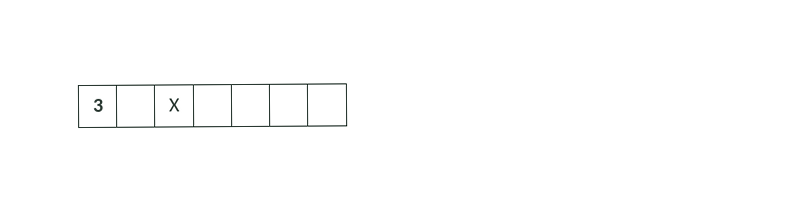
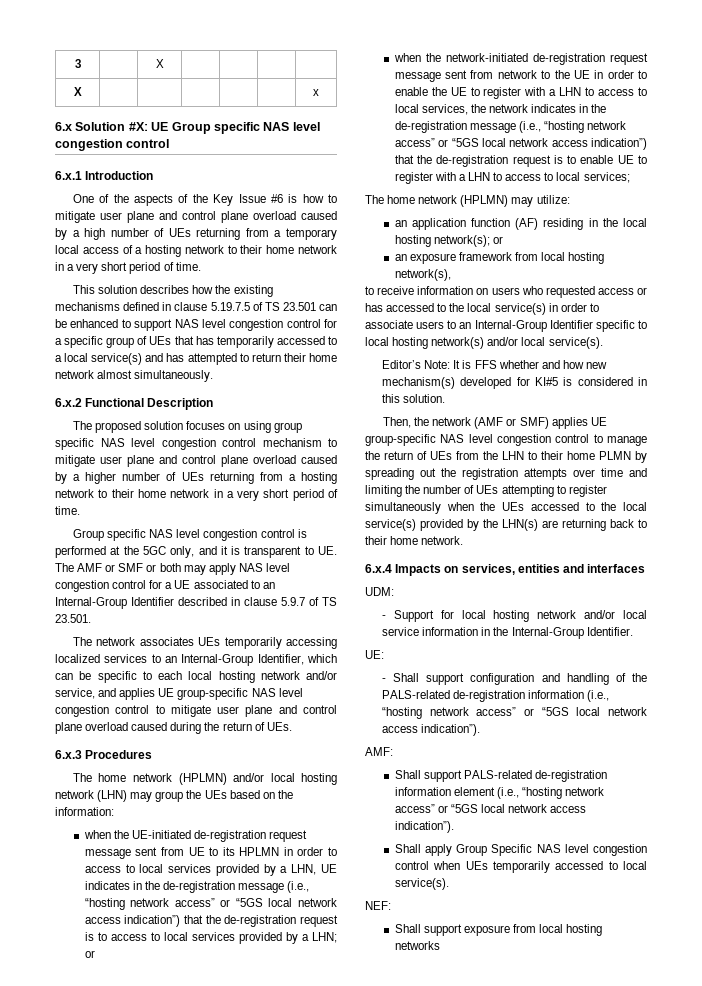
(181, 105) none -> [73,87,82,96] [313,89,319,96] [55,122,320,134] [55,139,170,151] [55,171,154,180] [72,194,337,206] [55,211,337,223] [55,228,337,240] [55,245,337,257] [55,262,201,274] [72,285,273,297] [55,302,337,311] [55,319,337,331] [55,336,337,348] [55,353,337,365] [55,370,214,382] [55,398,214,410] [72,421,302,433] [55,438,337,450] [55,455,337,467] [55,472,337,484] [55,489,339,501] [55,506,80,515] [72,529,307,541] [55,546,338,558] [55,563,290,575] [55,580,275,592] [55,597,337,609] [55,614,91,623] [72,637,337,649] [55,654,337,666] [55,671,337,683] [55,688,303,700] [55,705,337,717] [55,722,292,734] [55,750,153,759] [72,773,337,785] [55,790,293,802] [55,807,114,816] [83,830,308,842] [84,847,337,859] [84,864,337,876] [84,881,310,893] [84,898,337,910] [84,915,338,927] [84,932,337,944] [84,950,95,958] [393,53,648,65] [394,70,647,82] [394,87,647,99] [394,104,607,115] [394,121,627,133] [394,138,647,150] [394,155,647,167] [394,172,630,184] [365,195,570,207] [394,218,647,230] [394,235,503,247] [394,252,605,264] [394,269,451,281] [365,286,647,298] [365,303,599,315] [365,320,647,332] [365,337,603,349] [382,360,607,369] [382,377,647,389] [382,394,446,403] [382,417,607,429] [365,434,647,446] [365,451,647,463] [365,468,647,480] [365,485,607,497] [365,502,647,514] [365,519,647,531] [365,536,464,545] [365,564,646,576] [365,587,394,596] [382,610,647,622] [382,627,633,639] [365,650,384,659] [382,673,647,685] [382,690,610,702] [382,707,647,719] [382,724,481,736] [365,747,393,756] [394,770,608,782] [394,787,605,799] [394,804,587,813] [394,821,454,833] [394,844,647,856] [394,861,647,873] [394,878,449,890] [365,901,391,910] [394,924,603,936] [394,941,440,950] // X | | | | | | x // 6.x Solution #X: UE Group specific NAS level congestion control // 6.x.1 Introduction // One of the aspects of the Key Issue #6 is how to mitigate user plane and control plane overload caused by a high number of UEs returning from a temporary local access of a hosting network to their home network in a very short period of time. // This solution describes how the existing mechanisms defined in clause 5.19.7.5 of TS 23.501 can be enhanced to support NAS level congestion control for a specific group of UEs that has temporarily accessed to a local service(s) and has attempted to return their home network almost simultaneously. // 6.x.2 Functional Description // The proposed solution focuses on using group specific NAS level congestion control mechanism to mitigate user plane and control plane overload caused by a higher number of UEs returning from a hosting network to their home network in a very short period of time. // Group specific NAS level congestion control is performed at the 5GC only, and it is transparent to UE. The AMF or SMF or both may apply NAS level congestion control for a UE associated to an Internal-Group Identifier described in clause 5.9.7 of TS 23.501. // The network associates UEs temporarily accessing localized services to an Internal-Group Identifier, which can be specific to each local hosting network and/or service, and applies UE group-specific NAS level congestion control to mitigate user plane and control plane overload caused during the return of UEs. // 6.x.3 Procedures // The home network (HPLMN) and/or local hosting network (LHN) may group the UEs based on the information: // when the UE-initiated de-registration request message sent from UE to its HPLMN in order to access to local services provided by a LHN, UE indicates in the de-registration message (i.e., “hosting network access” or “5GS local network access indication”) that the de-registration request is to access to local services provided by a LHN; or // when the network-initiated de-registration request message sent from network to the UE in order to enable the UE to register with a LHN to access to local services, the network indicates in the de-registration message (i.e., “hosting network access” or “5GS local network access indication”) that the de-registration request is to enable UE to register with a LHN to access to local services; // The home network (HPLMN) may utilize: // an application function (AF) residing in the local hosting network(s); or // an exposure framework from local hosting network(s), // to receive information on users who requested access or has accessed to the local service(s) in order to associate users to an Internal-Group Identifier specific to local hosting network(s) and/or local service(s). // Editor’s Note: It is FFS whether and how new mechanism(s) developed for KI#5 is considered in this solution. // Then, the network (AMF or SMF) applies UE group-specific NAS level congestion control to manage the return of UEs from the LHN to their home PLMN by spreading out the registration attempts over time and limiting the number of UEs attempting to register simultaneously when the UEs accessed to the local service(s) provided by the LHN(s) are returning back to their home network. // 6.x.4 Impacts on services, entities and interfaces // UDM: // - Support for local hosting network and/or local service information in the Internal-Group Identifier. // UE: // - Shall support configuration and handling of the PALS-related de-registration information (i.e., “hosting network access” or “5GS local network access indication”). // AMF: // Shall support PALS-related de-registration information element (i.e., “hosting network access” or “5GS local network access indication”). // Shall apply Group Specific NAS level congestion control when UEs temporarily accessed to local service(s). // NEF: // Shall support exposure from local hosting networks

